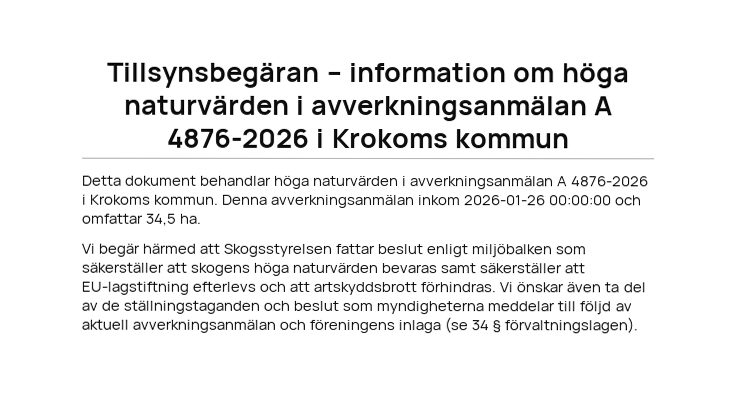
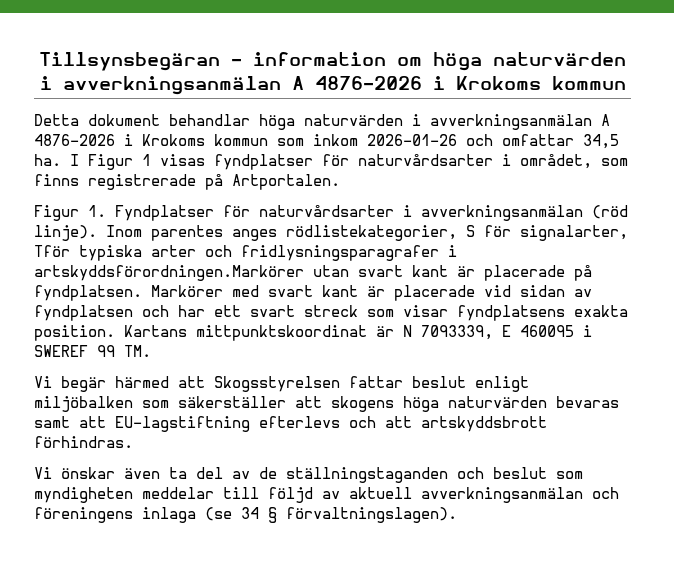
[153,194,416,209] kommun. Denna avverkningsanmälan -> [214,134,304,146] kommun som
[548,195,613,206] 00:00:00 -> (457, 140) none
(202, 218) none -> [70,154,628,170] [34,174,340,190] [34,205,628,221] [34,225,628,241] [34,245,457,261] [34,265,592,281] [34,285,592,301] [34,305,628,321] [34,325,592,341] [34,345,151,357] I Figur 1 visas fyndplatser för naturvårdsarter i området, som finns registrerade på Artportalen. // Figur 1. Fyndplatser för naturvårdsarter i avverkningsanmälan (röd linje). Inom parentes anges rödlistekategorier, S för signalarter, Tför typiska arter och fridlysningsparagrafer i artskyddsförordningen.Markörer utan svart kant är placerade på fyndplatsen. Markörer med svart kant är placerade vid sidan av fyndplatsen och har ett svart streck som visar fyndplatsens exakta position. Kartans mittpunktskoordinat är N 7093339, E 460095 i SWEREF 99 TM.
[479,263,563,274] säkerställer -> (70, 422) none
(497, 287) none -> (133, 442) //
[376,301,485,315] myndigheterna -> [34,487,133,503] myndigheten

